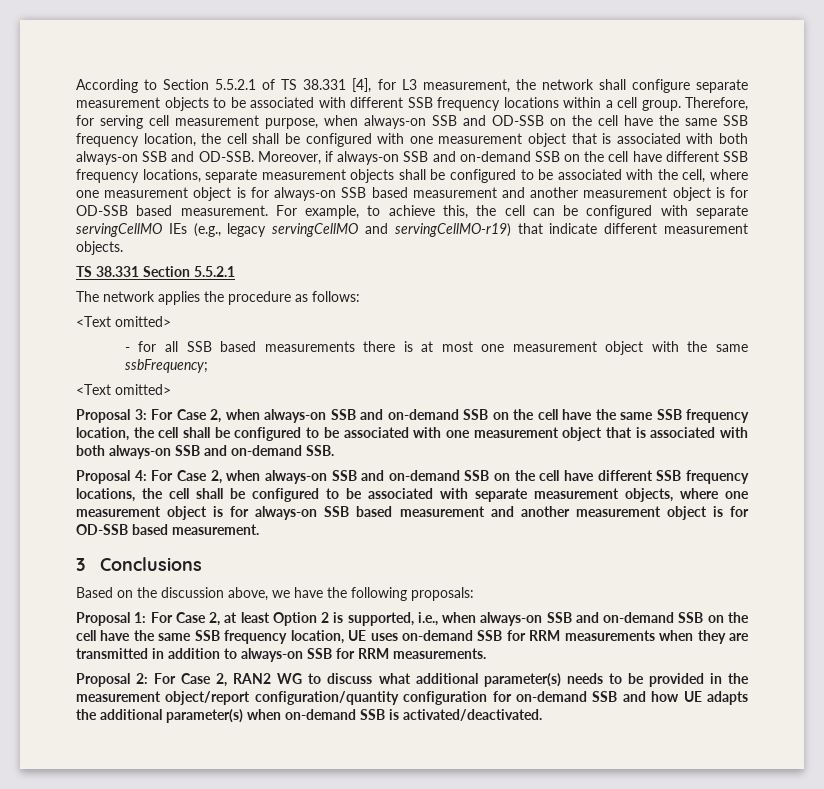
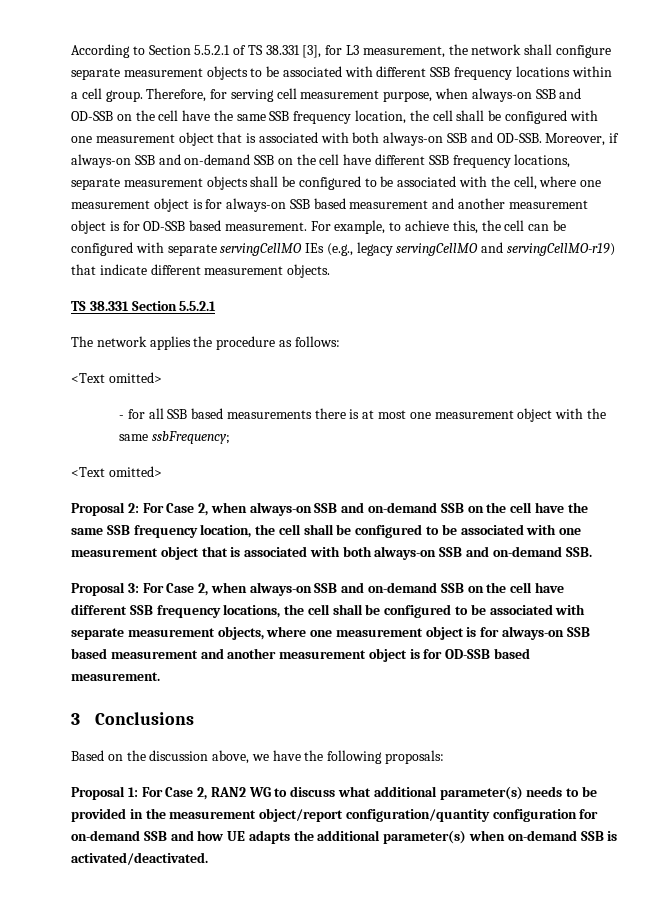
[352,78,372,93] [4], -> [302,45,322,58] [3],
[134,409,147,420] 3: -> [127,503,139,513] 2:
[134,470,147,481] 4: -> [127,583,139,593] 3:
[224,612,749,626] [76,630,749,644] [76,648,486,662] [76,673,228,687] at least Option 2 is supported, i.e., when always-on SSB and on-demand SSB on the cell have the same SSB frequency location, UE uses on-demand SSB for RRM measurements when they are transmitted in addition to always-on SSB for RRM measurements. // Proposal 2: For Case 2, -> (208, 793) none

